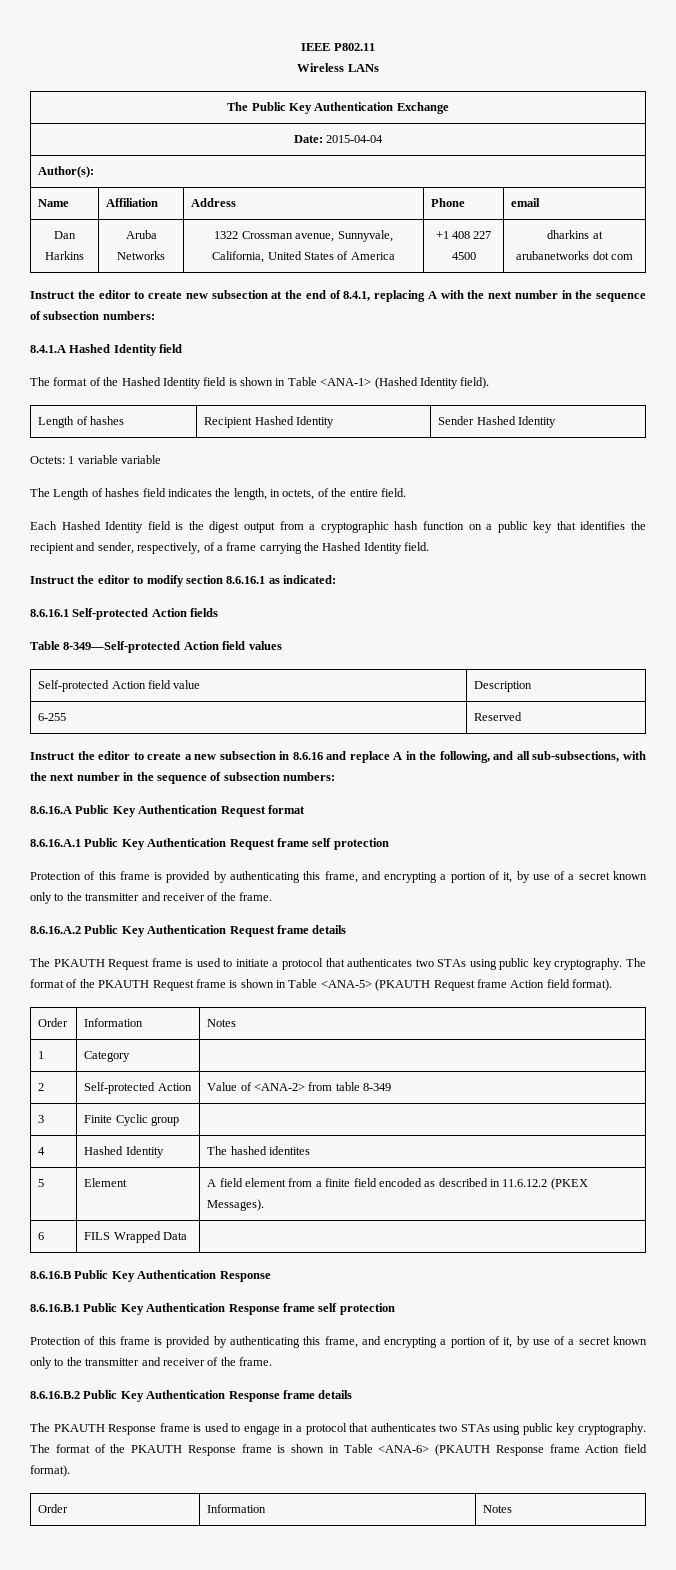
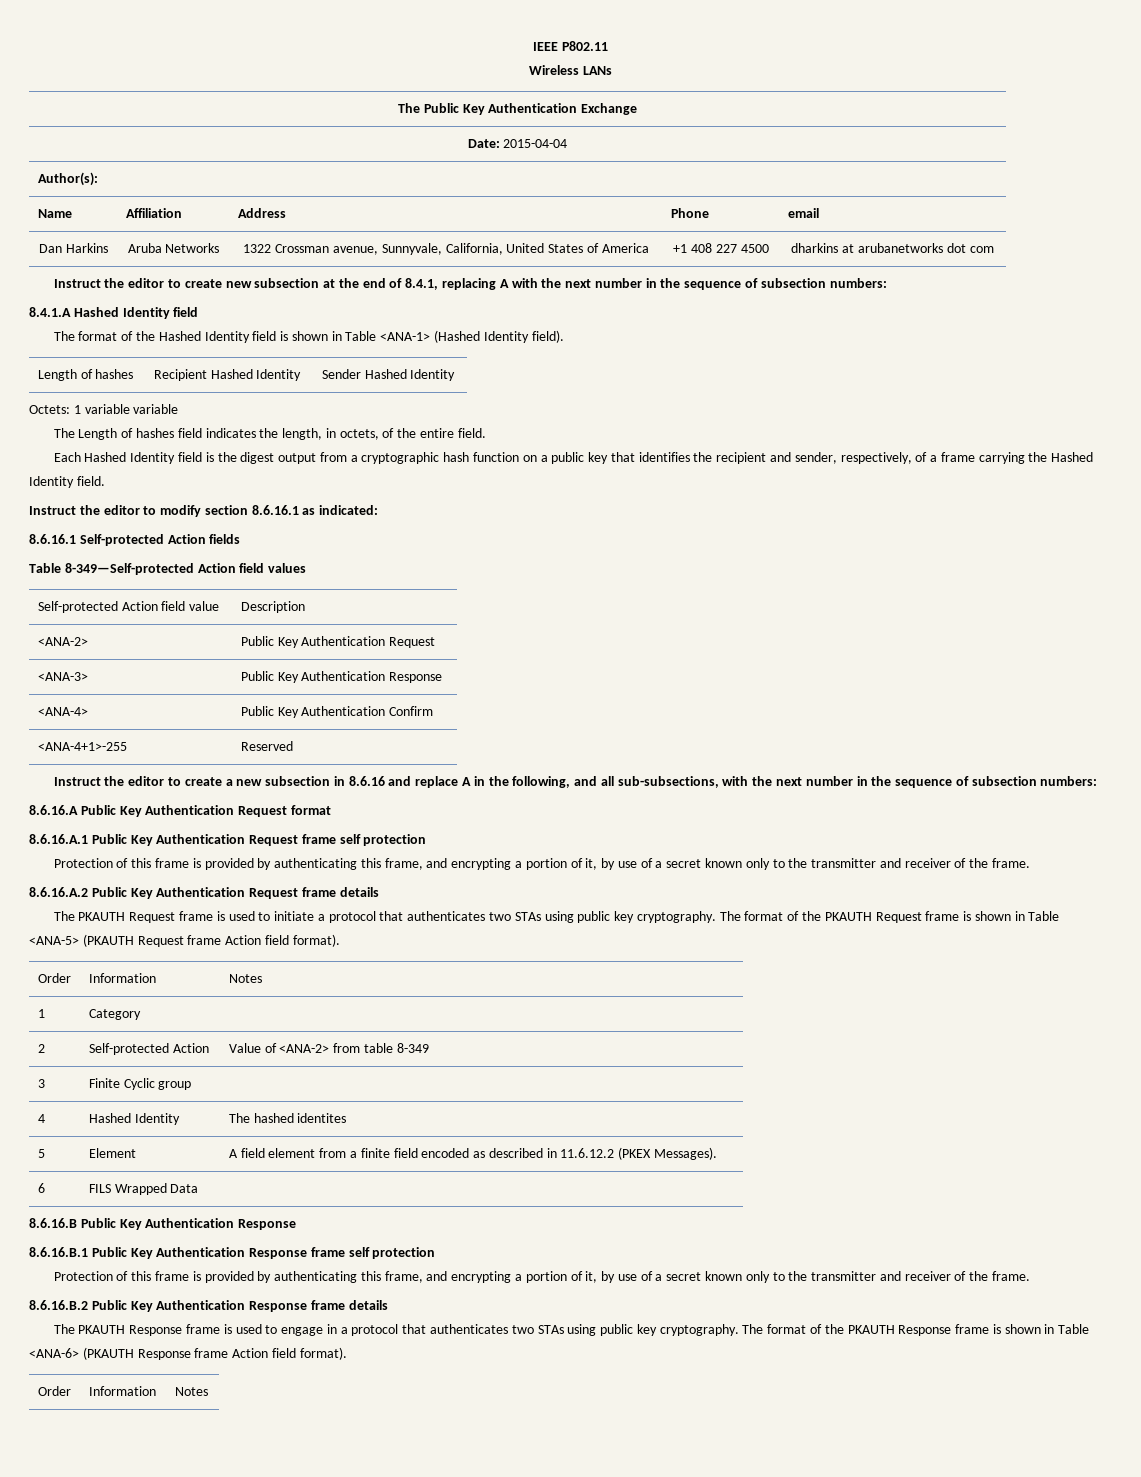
[38,713,67,721] 6-255 -> [37,637,88,646] [240,636,436,648] [37,672,88,681] [240,671,443,683] [37,707,88,716] [240,706,434,718] [37,742,127,751] <ANA-2> | Public Key Authentication Request // <ANA-3> | Public Key Authentication Response // <ANA-4> | Public Key Authentication Confirm // <ANA-4+1>-255

